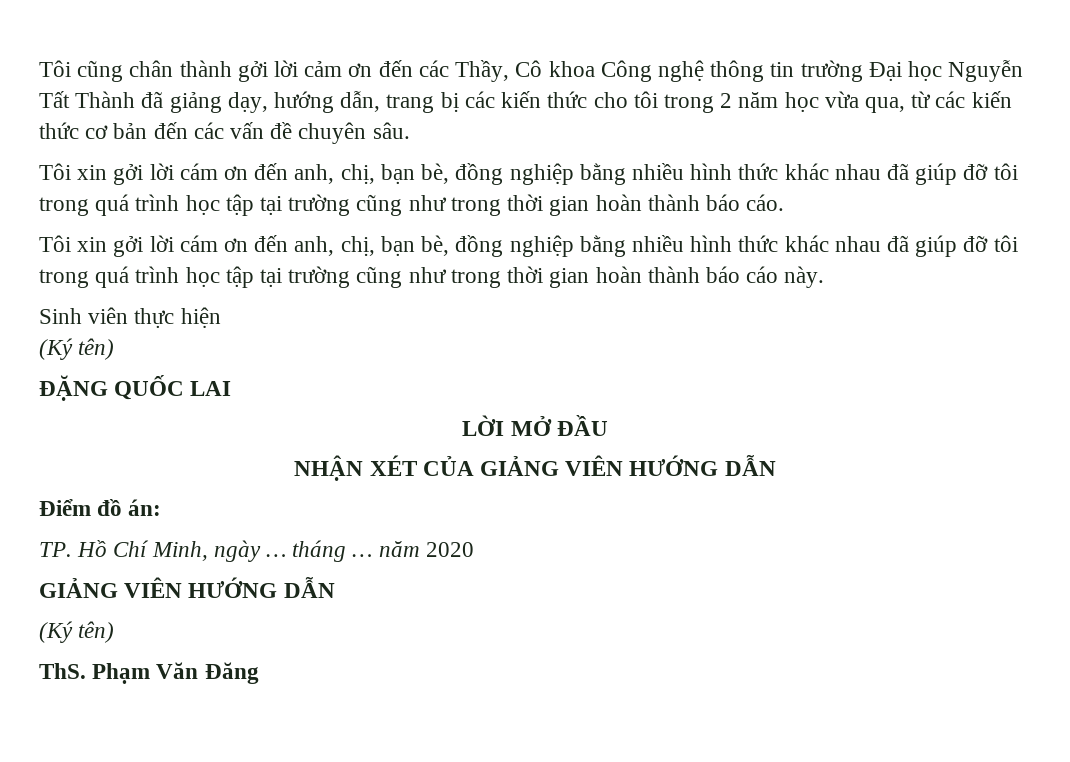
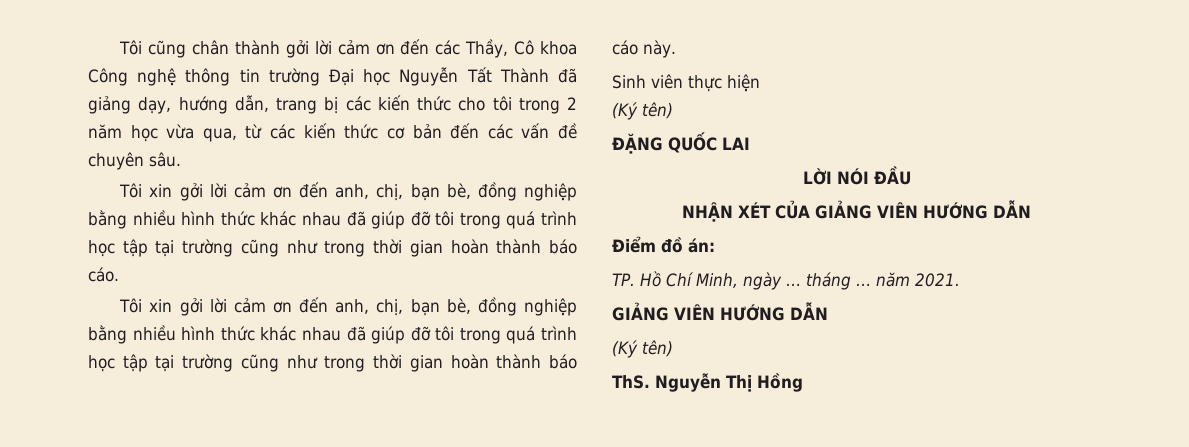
[179,163,218,180] cám -> [233,183,266,198] cảm
[179,235,218,252] cám -> [233,298,266,313] cảm
[510,416,552,436] MỞ -> [836,168,869,185] NÓI
[425,542,474,557] 2020 -> [914,273,960,287] 2021.
[92,662,259,684] Phạm Văn Đăng -> [655,373,803,392] Nguyễn Thị Hồng

